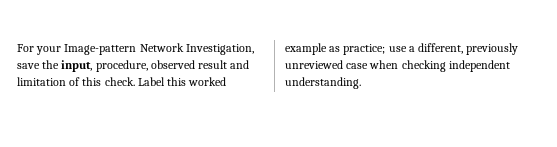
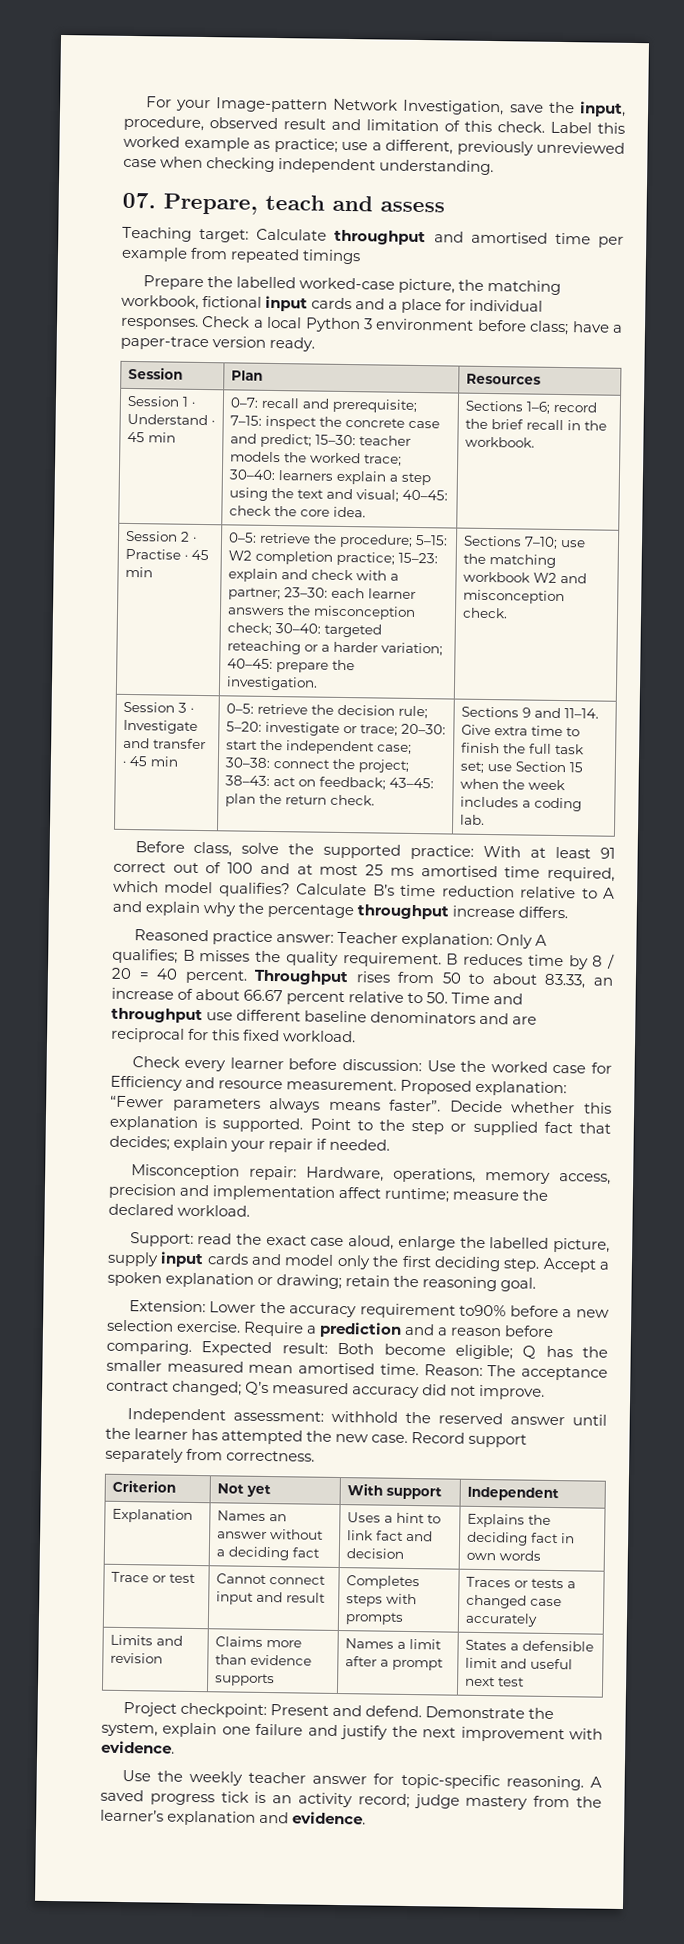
(361, 83) none -> [122,192,445,215] [122,226,625,248] [121,246,362,265] [142,275,561,295] [121,294,544,314] [120,315,623,336] [120,335,316,352] [128,366,184,380] [231,370,264,381] [466,373,542,385] [127,395,196,407] [127,413,216,426] [127,431,177,443] [230,397,418,414] [230,415,441,430] [230,433,412,448] [230,451,403,466] [229,469,432,486] [229,487,449,502] [229,505,367,518] [465,400,598,414] [465,418,608,431] [465,436,536,448] [125,530,198,542] [125,548,210,561] [125,566,154,578] [228,532,449,548] [228,550,439,566] [228,568,400,583] [228,587,417,601] [227,605,417,620] [227,622,383,638] [227,640,444,656] [227,658,356,673] [226,676,319,691] [463,535,587,549] [463,553,557,568] [463,571,588,584] [463,589,566,605] [462,607,509,619] [123,701,195,713] [123,719,199,734] [123,737,207,750] [122,756,179,767] [226,703,429,719] [226,721,447,736] [226,739,413,755] [225,757,410,773] [225,775,435,790] [225,793,376,807] [461,706,600,719] [461,724,581,737] [461,742,585,755] [460,761,584,773] [460,778,566,791] [460,796,583,812] [460,814,486,825] [134,841,616,860] [113,861,615,882] [113,880,615,899] [112,900,569,920] [133,929,547,949] [112,948,616,970] [111,967,613,989] [111,987,524,1006] [111,1007,538,1025] [111,1027,357,1043] [131,1056,612,1074] [110,1075,568,1097] [110,1095,612,1114] [109,1115,611,1136] [109,1135,391,1153] [130,1164,611,1185] [108,1183,549,1203] [108,1203,251,1217] [129,1232,611,1253] [107,1251,610,1273] [107,1271,537,1292] [128,1300,610,1319] [106,1319,555,1338] [106,1339,608,1360] [106,1359,608,1381] [106,1380,546,1400] [126,1408,607,1426] [105,1427,528,1448] [105,1447,316,1463] [112,1479,177,1493] [217,1483,272,1498] [347,1483,443,1500] [467,1486,560,1502] [112,1508,194,1523] [217,1510,288,1522] [217,1529,325,1540] [216,1546,321,1561] [347,1512,442,1524] [347,1530,434,1542] [346,1548,405,1559] [467,1513,552,1528] [467,1531,576,1546] [466,1550,542,1561] [111,1571,197,1584] [216,1573,327,1585] [216,1591,327,1605] [346,1575,421,1590] [346,1593,418,1607] [345,1612,405,1625] [466,1576,577,1589] [466,1594,563,1609] [465,1612,539,1627] [110,1634,184,1646] [110,1652,164,1664] [215,1636,303,1648] [215,1654,313,1666] [215,1673,276,1687] [345,1638,443,1650] [345,1656,445,1671] [465,1639,595,1652] [465,1657,574,1670] [465,1676,526,1687] [122,1702,554,1720] [101,1722,604,1743] [101,1740,175,1754] [121,1770,602,1791] [100,1789,602,1810] [100,1809,367,1826] // 07. Prepare, teach and assess // Teaching target: Calculate throughput and amortised time per example from repeated timings // Prepare the labelled worked-case picture, the matching workbook, fictional input cards and a place for individual responses. Check a local Python 3 environment before class; have a paper-trace version ready. // Session | Plan | Resources // Session 1 · Understand · 45 min | 0–7: recall and prerequisite; 7–15: inspect the concrete case and predict; 15–30: teacher models the worked trace; 30–40: learners explain a step using the text and visual; 40–45: check the core idea. | Sections 1–6; record the brief recall in the workbook. // Session 2 · Practise · 45 min | 0–5: retrieve the procedure; 5–15: W2 completion practice; 15–23: explain and check with a partner; 23–30: each learner answers the misconception check; 30–40: targeted reteaching or a harder variation; 40–45: prepare the investigation. | Sections 7–10; use the matching workbook W2 and misconception check. // Session 3 · Investigate and transfer · 45 min | 0–5: retrieve the decision rule; 5–20: investigate or trace; 20–30: start the independent case; 30–38: connect the project; 38–43: act on feedback; 43–45: plan the return check. | Sections 9 and 11–14. Give extra time to finish the full task set; use Section 15 when the week includes a coding lab. // Before class, solve the supported practice: With at least 91 correct out of 100 and at most 25 ms amortised time required, which model qualifies? Calculate B’s time reduction relative to A and explain why the percentage throughput increase differs. // Reasoned practice answer: Teacher explanation: Only A qualifies; B misses the quality requirement. B reduces time by 8 / 20 = 40 percent. Throughput rises from 50 to about 83.33, an increase of about 66.67 percent relative to 50. Time and throughput use different baseline denominators and are reciprocal for this fixed workload. // Check every learner before discussion: Use the worked case for Efficiency and resource measurement. Proposed explanation: “Fewer parameters always means faster”. Decide whether this explanation is supported. Point to the step or supplied fact that decides; explain your repair if needed. // Misconception repair: Hardware, operations, memory access, precision and implementation affect runtime; measure the declared workload. // Support: read the exact case aloud, enlarge the labelled picture, supply input cards and model only the first deciding step. Accept a spoken explanation or drawing; retain the reasoning goal. // Extension: Lower the accuracy requirement to90% before a new selection exercise. Require a prediction and a reason before comparing. Expected result: Both become eligible; Q has the smaller measured mean amortised time. Reason: The acceptance contract changed; Q’s measured accuracy did not improve. // Independent assessment: withhold the reserved answer until the learner has attempted the new case. Record support separately from correctness. // Criterion | Not yet | With support | Independent // Explanation | Names an answer without a deciding fact | Uses a hint to link fact and decision | Explains the deciding fact in own words // Trace or test | Cannot connect input and result | Completes steps with prompts | Traces or tests a changed case accurately // Limits and revision | Claims more than evidence supports | Names a limit after a prompt | States a defensible limit and useful next test // Project checkpoint: Present and defend. Demonstrate the system, explain one failure and justify the next improvement with evidence. // Use the weekly teacher answer for topic-specific reasoning. A saved progress tick is an activity record; judge mastery from the learner’s explanation and evidence.

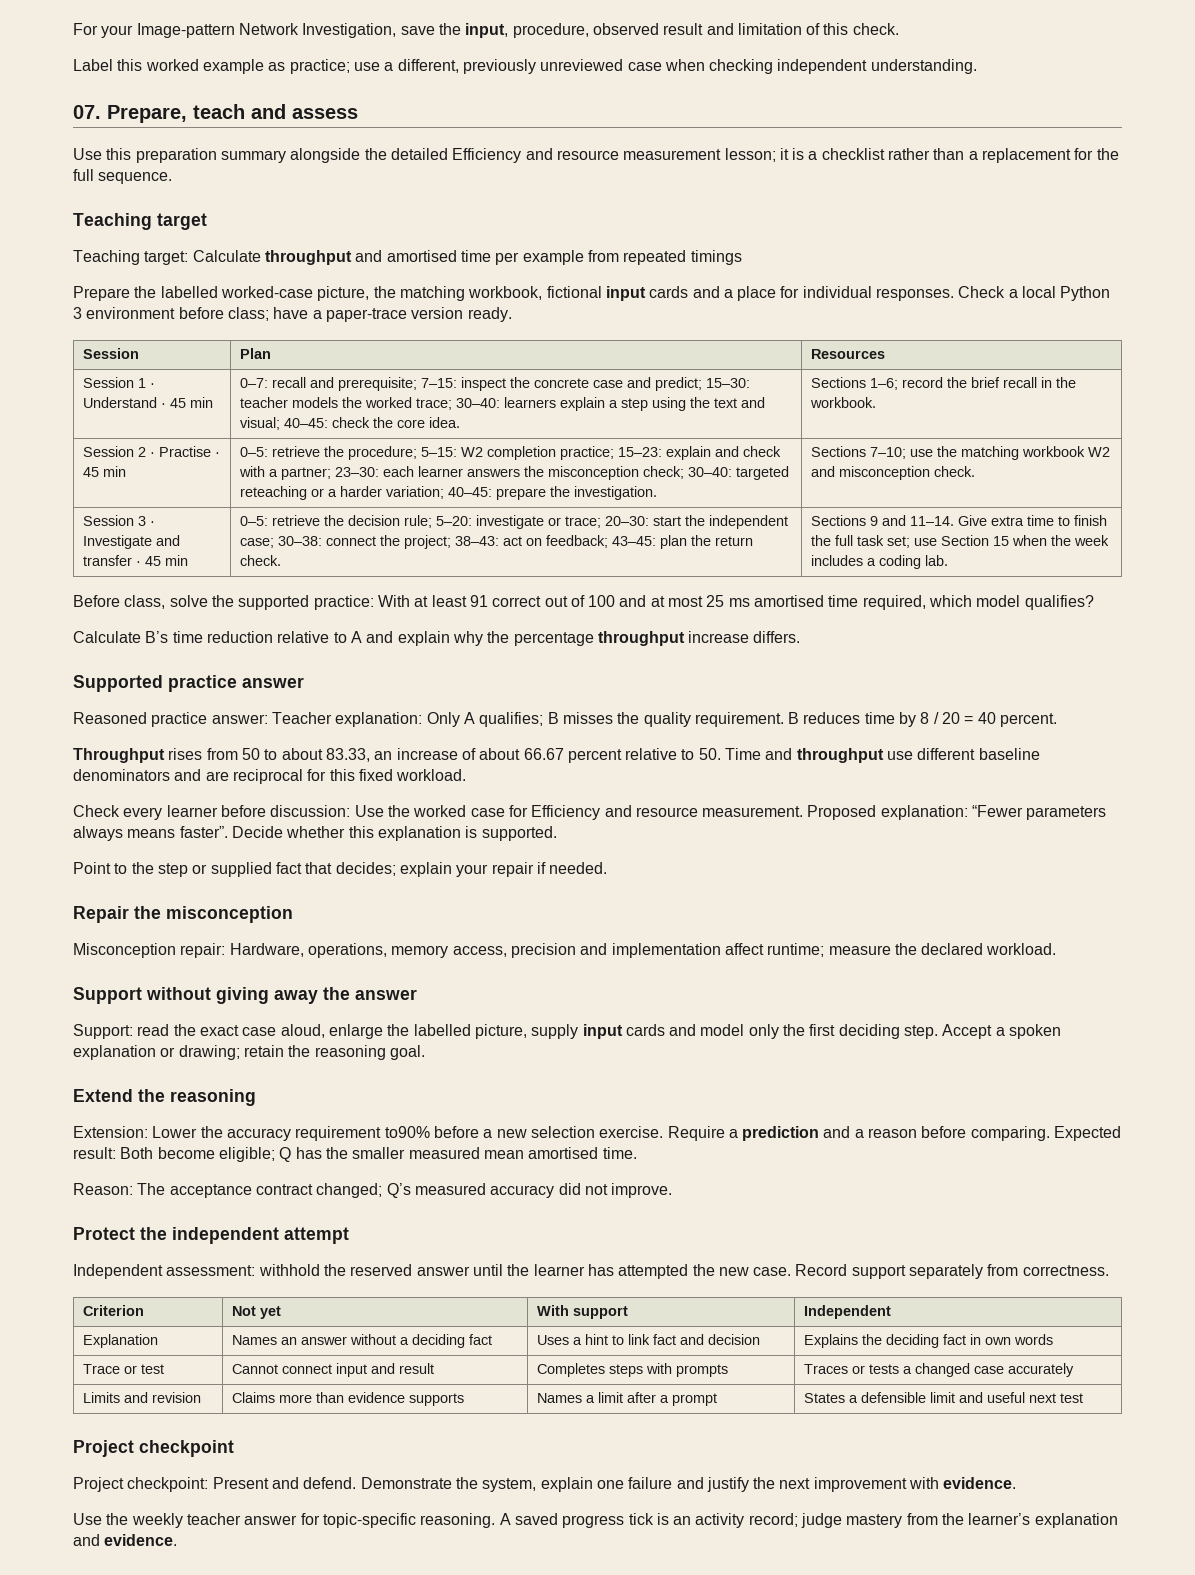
(545, 127) none -> (899, 29) //
(445, 207) none -> [73,148,1119,163] [73,169,173,184] [73,213,207,230] // Use this preparation summary alongside the detailed Efficiency and resource measurement lesson; it is a checklist rather than a replacement for the full sequence. // Teaching target
(291, 890) none -> (1094, 602) //
(569, 912) none -> [73,675,304,692] // Supported practice answer
(248, 976) none -> (1058, 720) //
(304, 1125) none -> (557, 833) //
(391, 1144) none -> [73,906,293,923] // Repair the misconception
(251, 1210) none -> [73,987,417,1004] // Support without giving away the answer
(537, 1284) none -> [73,1089,256,1106] // Extend the reasoning
(419, 1369) none -> (637, 1153) //
(546, 1392) none -> [73,1227,349,1244] // Protect the independent attempt
(526, 1682) none -> [73,1440,234,1457] // Project checkpoint

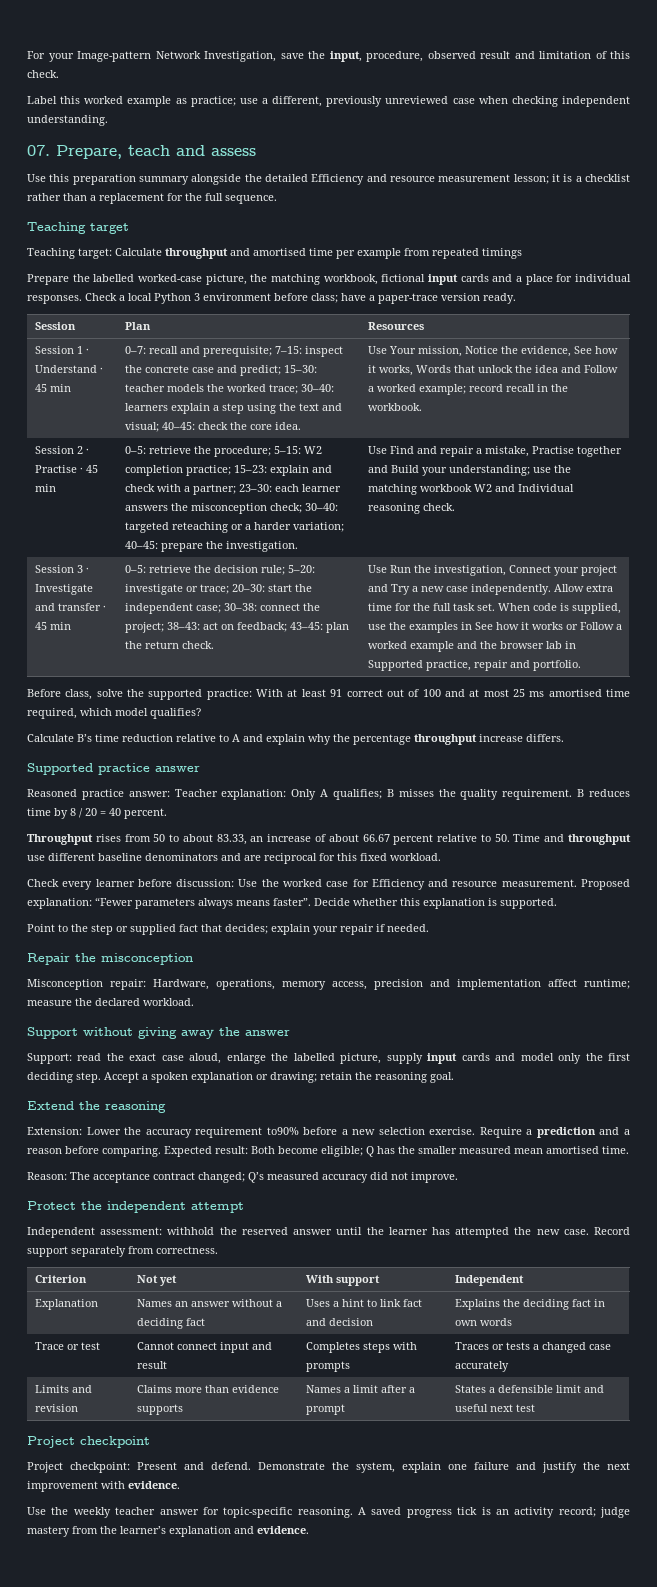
[811,377,1001,390] Sections 1–6; record the brief -> [367,346,618,357] [367,365,618,376] [367,384,503,395] Use Your mission, Notice the evidence, See how it works, Words that unlock the idea and Follow a worked example; record
[811,446,907,459] Sections 7–10; -> [367,446,622,457] [367,465,530,476] Use Find and repair a mistake, Practise together and Build your understanding;
[839,466,931,480] misconception -> [517,484,574,492] [367,503,420,514] Individual reasoning
[811,515,1108,526] [811,535,1110,548] [811,555,949,569] Sections 9 and 11–14. Give extra time to finish the full task set; use Section 15 when the week includes a coding lab. -> [367,565,617,576] [367,584,613,595] [367,603,621,614] [367,622,622,633] [367,641,576,652] [367,660,581,671] Use Run the investigation, Connect your project and Try a new case independently. Allow extra time for the full task set. When code is supplied, use the examples in See how it works or Follow a worked example and the browser lab in Supported practice, repair and portfolio.

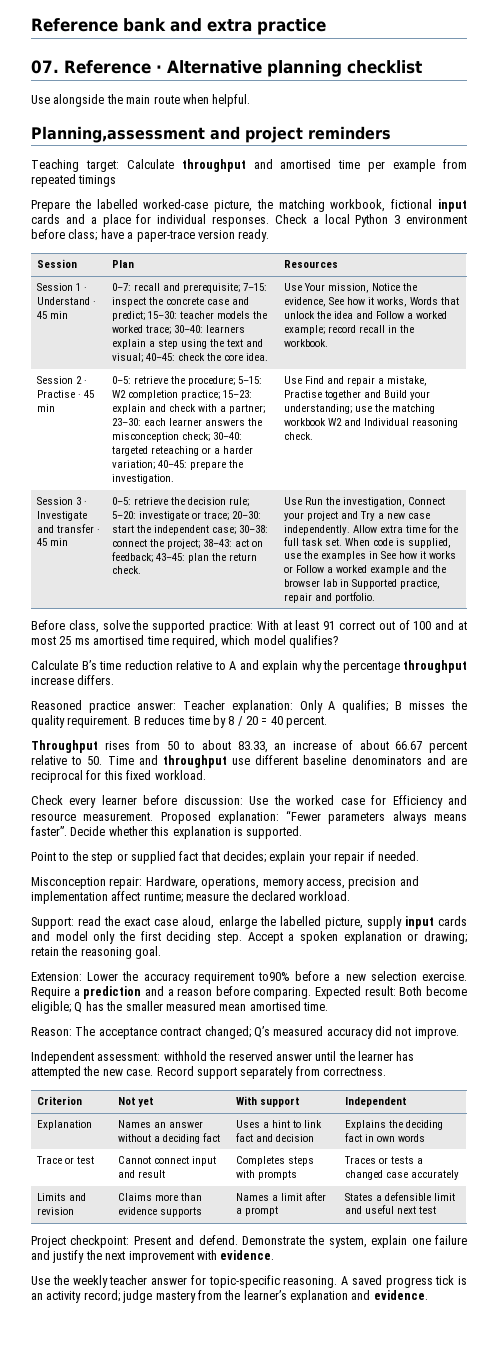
[27,51,630,62] [27,70,59,78] [27,96,630,107] [27,115,108,126] [27,145,256,159] [27,174,630,185] [27,193,277,204] [27,222,129,234] For your Image-pattern Network Investigation, save the input, procedure, observed result and limitation of this check. // Label this worked example as practice; use a different, previously unreviewed case when checking independent understanding. // 07. Prepare, teach and assess // Use this preparation summary alongside the detailed Efficiency and resource measurement lesson; it is a checklist rather than a replacement for the full sequence. // Teaching target -> [31,18,326,35] [31,60,422,77] [31,94,251,107] [31,126,391,143] Reference bank and extra practice // 07. Reference · Alternative planning checklist // Use alongside the main route when helpful. // Planning,assessment and project reminders
[27,763,200,775] // Supported practice answer -> (115, 680) none
[27,953,193,965] // Repair the misconception -> (419, 856) none
[27,1027,290,1039] // Support without giving away the answer -> (351, 896) none
[27,1101,166,1113] // Extend the reasoning -> (162, 952) none
[27,1201,244,1213] // Protect the independent attempt -> (459, 1033) none
[27,1436,150,1448] // Project checkpoint -> (437, 1210) none

